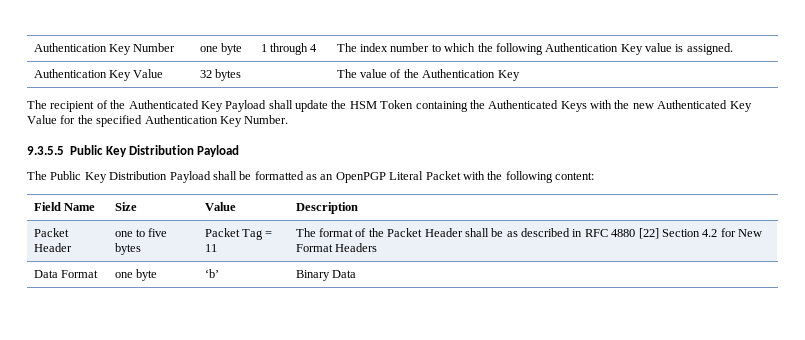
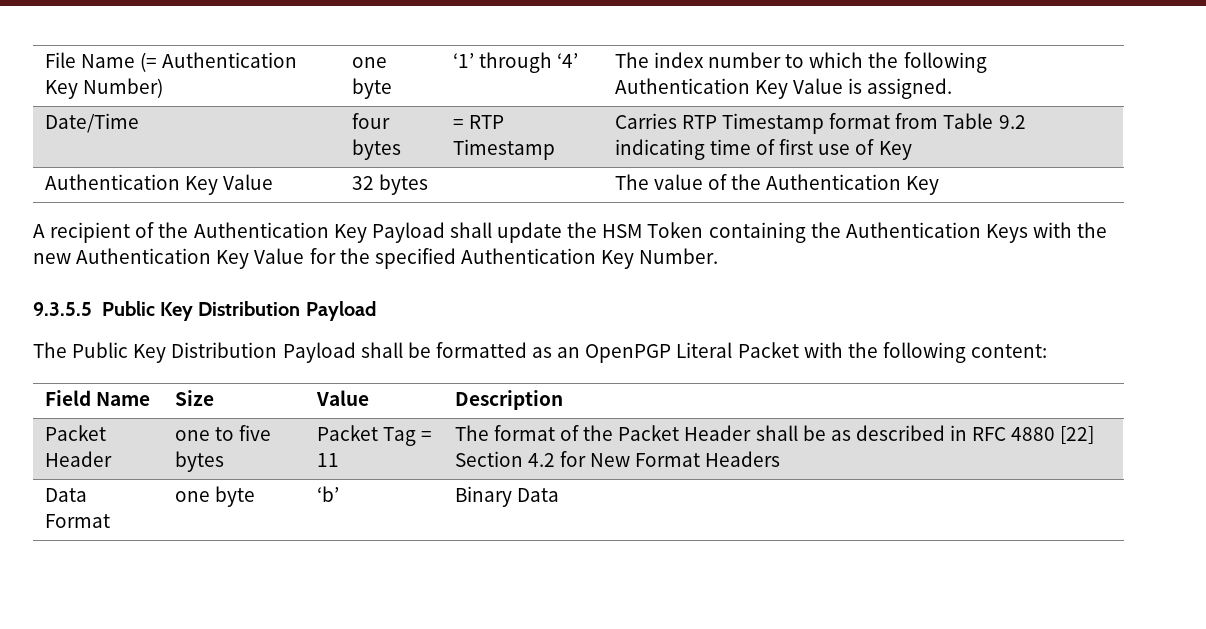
[33,43,176,55] [199,43,243,55] [260,43,318,55] Authentication Key Number | one byte | 1 through 4 -> [44,52,298,72] [44,78,163,99] [351,57,387,68] [351,78,392,99] [452,52,578,73] File Name (= Authentication Key Number) | one byte | ‘1’ through ‘4’
[645,43,673,52] value -> [792,78,843,94] Value
(733, 49) none -> [44,113,139,133] [351,113,390,129] [351,139,401,160] [452,115,504,129] [452,139,555,160] [614,113,1026,134] [614,139,912,160] // Date/Time | four bytes | = RTP Timestamp | Carries RTP Timestamp format from Table 9.2 indicating time of first use of Key
[27,100,47,109] The -> [33,224,45,238] A
[128,100,199,109] Authenticated -> [193,222,329,238] Authentication
[488,100,559,109] Authenticated -> [845,222,981,238] Authentication
[657,100,728,109] Authenticated -> [76,248,212,264] Authentication

